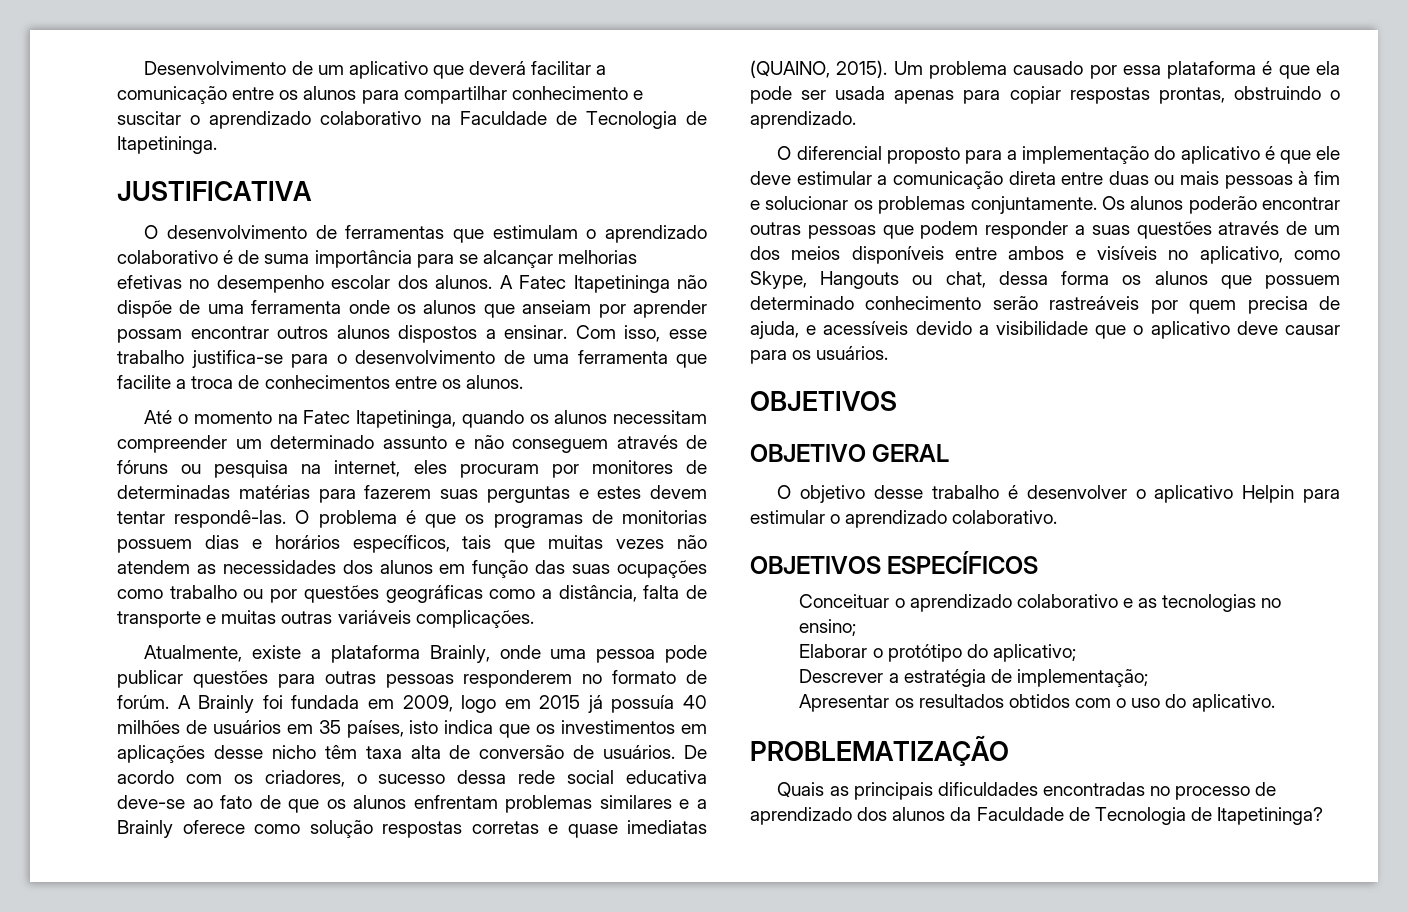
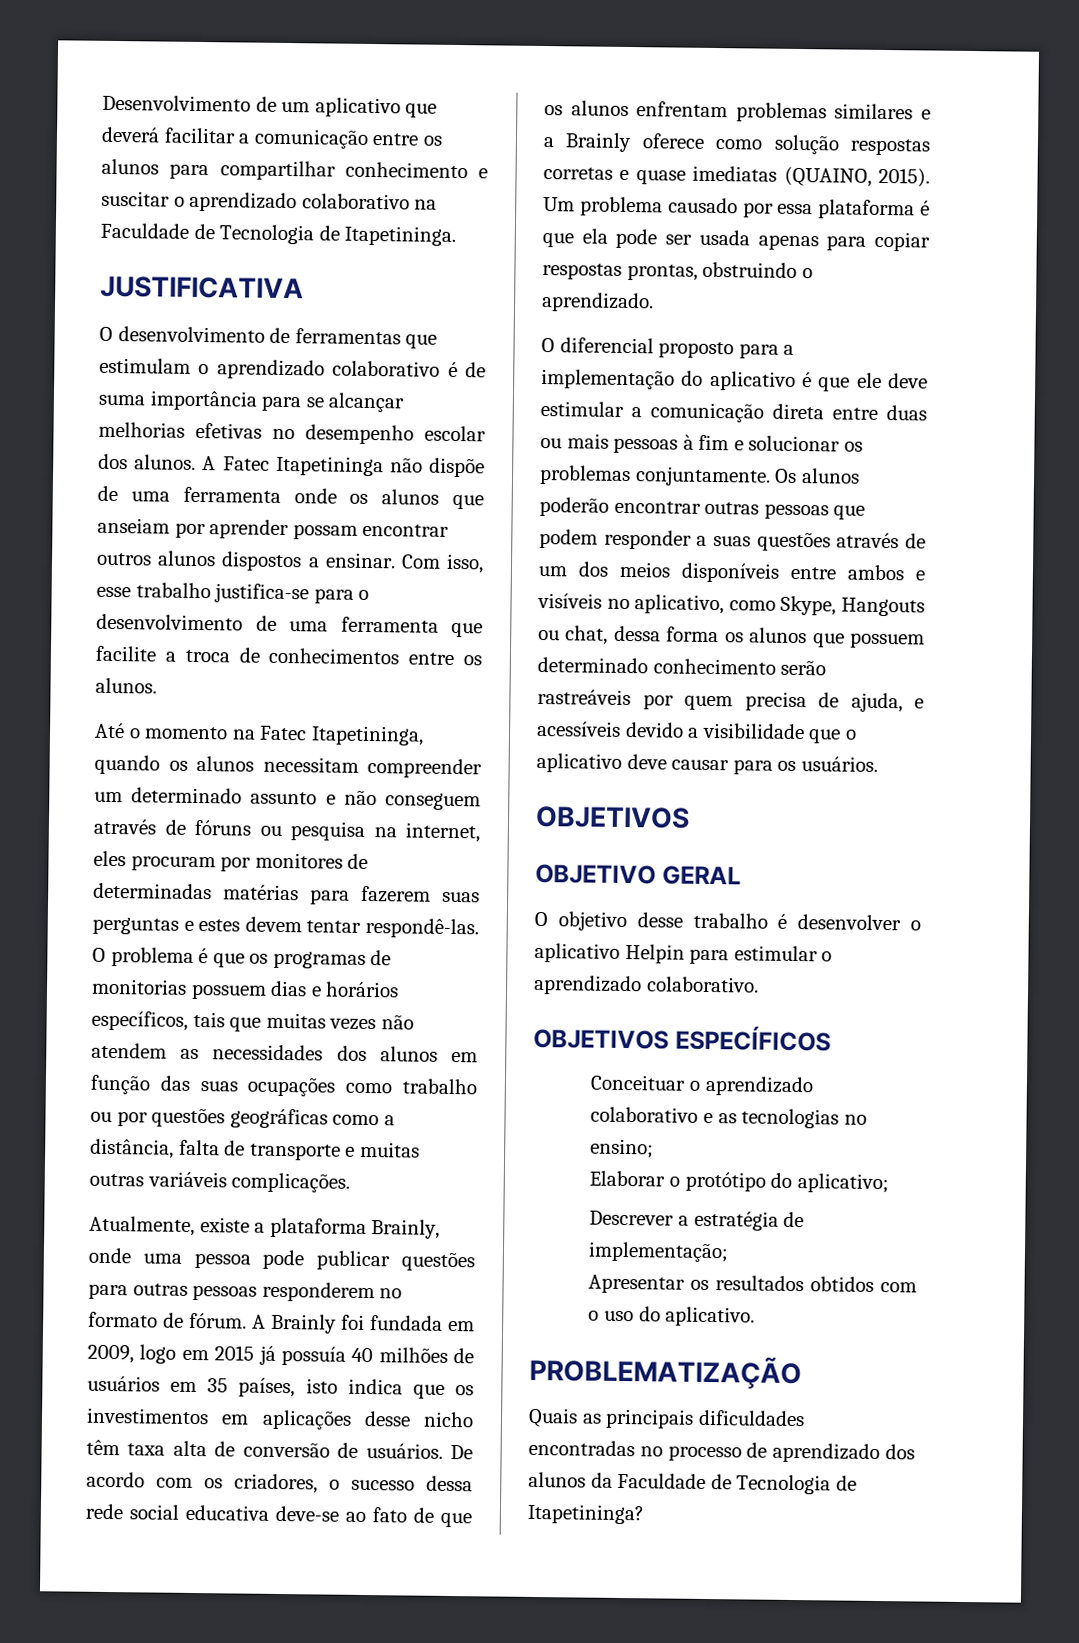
[117,695,169,709] forúm. -> [189,1312,247,1329] fórum.

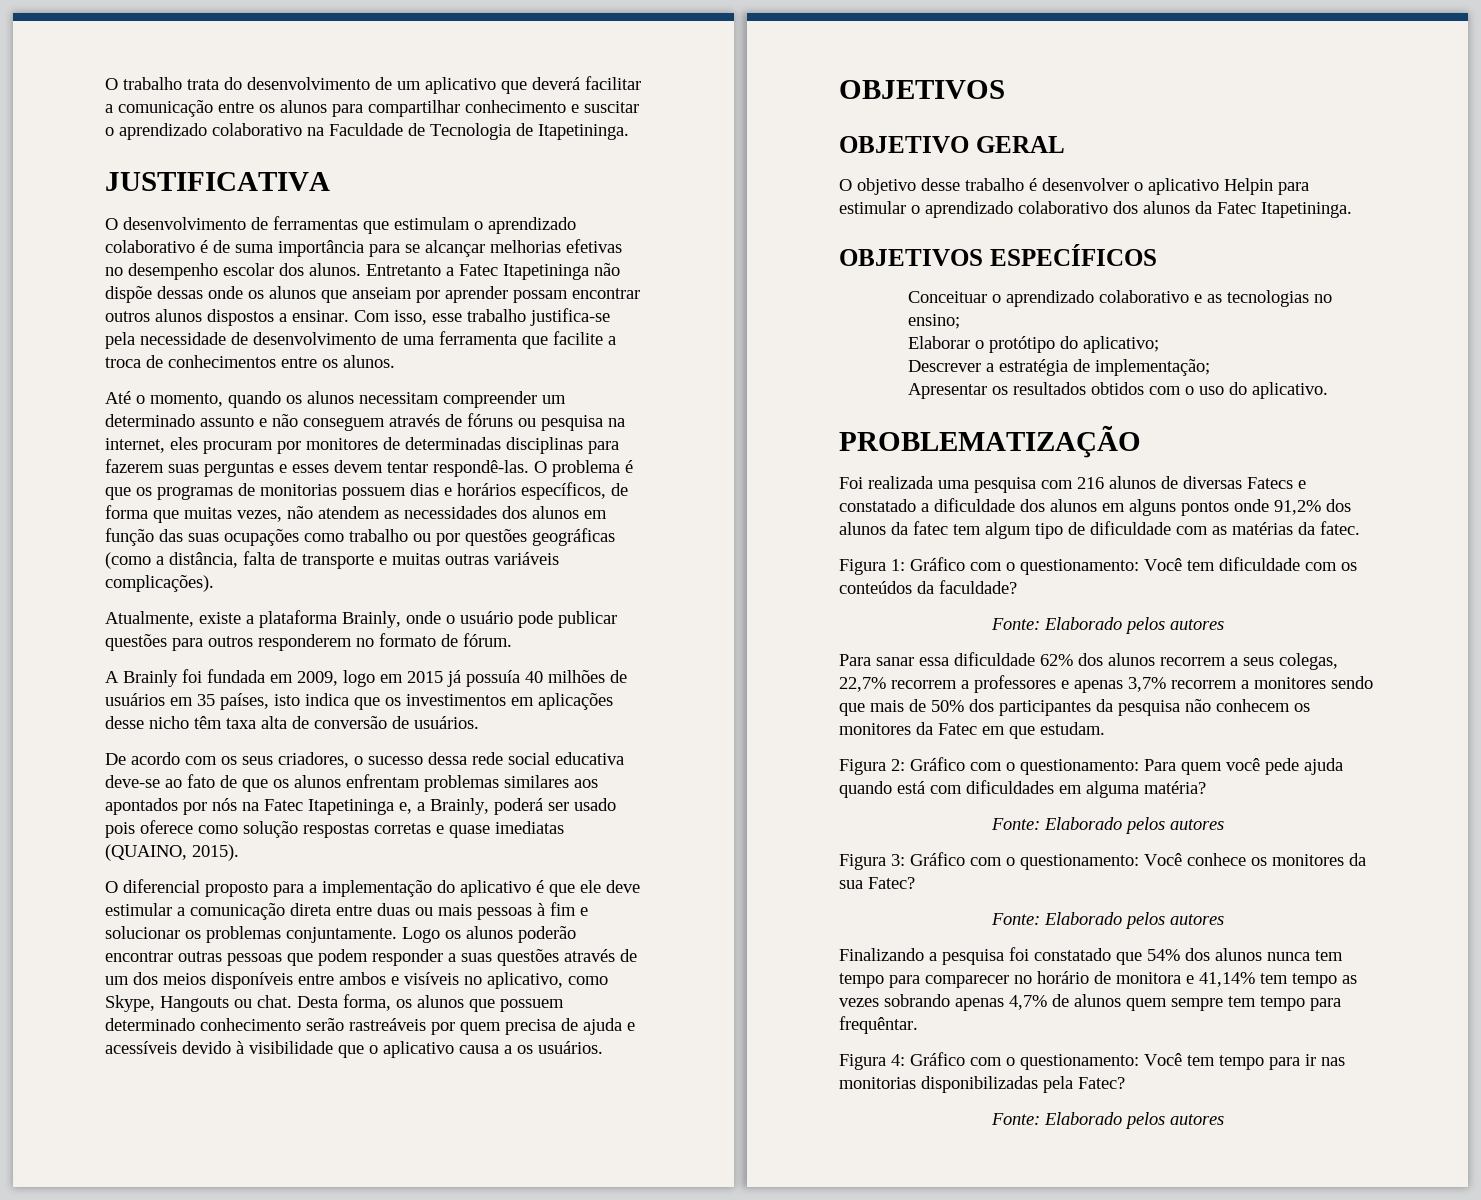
[102,94,251,112] Desenvolvimento -> [105,77,370,90] O trabalho trata do desenvolvimento
[202,456,217,471] A -> [366,264,454,276] Entretanto a
[97,485,281,503] de uma ferramenta -> [157,286,203,299] dessas
[313,588,370,604] para o -> [105,332,248,349] pela necessidade de
[144,725,424,746] momento na Fatec Itapetininga, -> [150,393,223,407] momento,
[223,884,299,901] matérias -> [506,437,583,454] disciplinas
[198,919,241,932] estes -> [292,464,329,473] esses
[192,1011,225,1028] tais -> [611,483,628,496] [105,505,148,519] de forma
[329,1018,377,1031] vezes -> [237,510,282,522] vezes,
[332,1114,380,1126] como -> [105,552,151,569] (como
[231,1172,351,1193] complicações. -> [105,575,214,592] complicações).
[142,1252,251,1269] uma pessoa -> [446,611,513,624] o usuário
[132,1283,258,1301] outras pessoas -> [208,636,253,647] outros
(247, 1320) none -> (512, 640) //
(443, 1451) none -> (479, 722) //
(223, 1483) none -> [242,756,273,765] seus
[921,109,931,120] [543,132,633,153] e a Brainly -> [574,779,598,788] [105,798,616,815] [105,822,135,838] aos apontados por nós na Fatec Itapetininga e, a Brainly, poderá ser usado pois
[543,196,930,220] [542,228,930,252] [542,261,813,281] [541,291,654,313] Um problema causado por essa plataforma é que ela pode ser usada apenas para copiar respostas prontas, obstruindo o aprendizado. -> (239, 852) none
[774,468,798,483] Os -> [402,927,461,943] Logo os
[565,625,720,645] chat, dessa forma -> [257,994,391,1011] chat. Desta forma,
[850,692,903,713] ajuda, -> [583,1018,622,1035] ajuda
[687,727,700,738] a -> [236,1041,244,1054] à
[626,754,773,775] deve causar para -> [459,1045,512,1054] causa a
[646,976,759,993] colaborativo. -> [1018,201,1352,218] colaborativo dos alunos da Fatec Itapetininga.
[528,1407,805,1429] [528,1439,915,1464] [528,1471,857,1495] [527,1503,645,1525] Quais as principais dificuldades encontradas no processo de aprendizado dos alunos da Faculdade de Tecnologia de Itapetininga? -> [839,476,1306,493] [839,498,1351,516] [839,521,1360,539] [839,557,1357,575] [839,580,1017,594] [990,617,1224,634] [839,652,1338,670] [839,675,1373,693] [839,699,1310,716] [839,722,1105,739] [839,757,1343,775] [839,780,1206,798] [990,817,1224,834] [839,852,1366,870] [839,877,915,889] [990,912,1224,929] [839,947,1343,965] [839,971,1357,988] [839,994,1341,1011] [839,1016,918,1034] [839,1052,1345,1070] [839,1076,1125,1093] [990,1112,1224,1129] Foi realizada uma pesquisa com 216 alunos de diversas Fatecs e constatado a dificuldade dos alunos em alguns pontos onde 91,2% dos alunos da fatec tem algum tipo de dificuldade com as matérias da fatec. // Figura 1: Gráfico com o questionamento: Você tem dificuldade com os conteúdos da faculdade? // Fonte: Elaborado pelos autores // Para sanar essa dificuldade 62% dos alunos recorrem a seus colegas, 22,7% recorrem a professores e apenas 3,7% recorrem a monitores sendo que mais de 50% dos participantes da pesquisa não conhecem os monitores da Fatec em que estudam. // Figura 2: Gráfico com o questionamento: Para quem você pede ajuda quando está com dificuldades em alguma matéria? // Fonte: Elaborado pelos autores // Figura 3: Gráfico com o questionamento: Você conhece os monitores da sua Fatec? // Fonte: Elaborado pelos autores // Finalizando a pesquisa foi constatado que 54% dos alunos nunca tem tempo para comparecer no horário de monitora e 41,14% tem tempo as vezes sobrando apenas 4,7% de alunos quem sempre tem tempo para frequêntar. // Figura 4: Gráfico com o questionamento: Você tem tempo para ir nas monitorias disponibilizadas pela Fatec? // Fonte: Elaborado pelos autores

